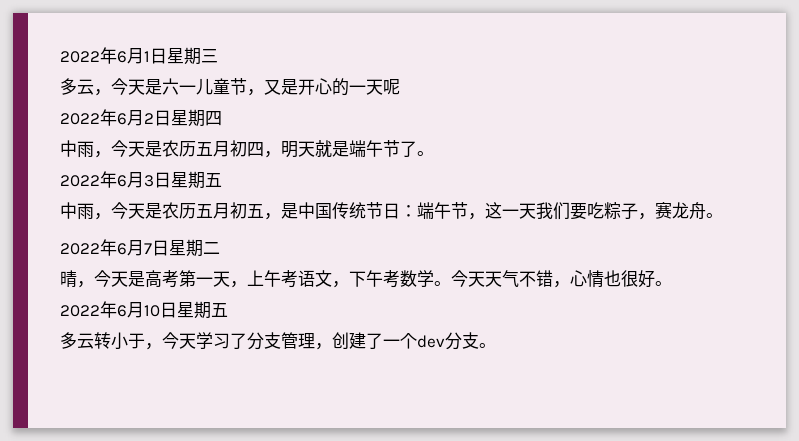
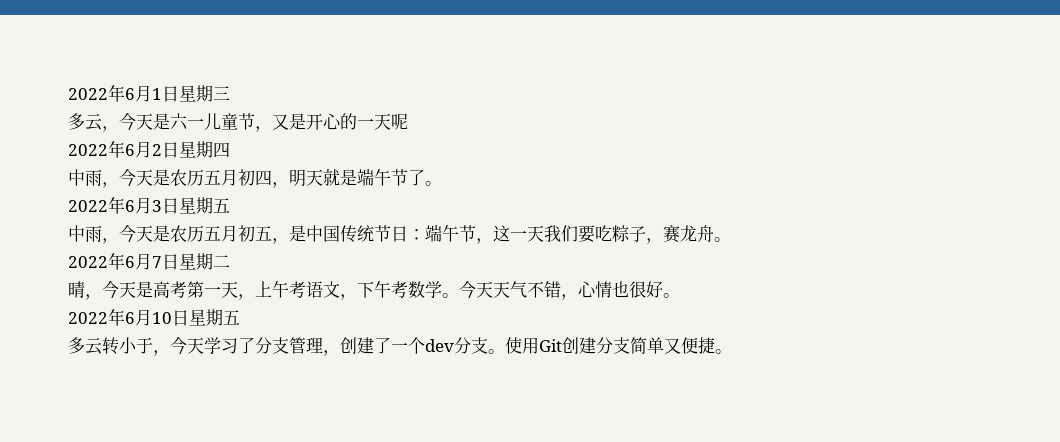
(496, 345) none -> [505,337,732,354] 使用Git创建分支简单又便捷。

